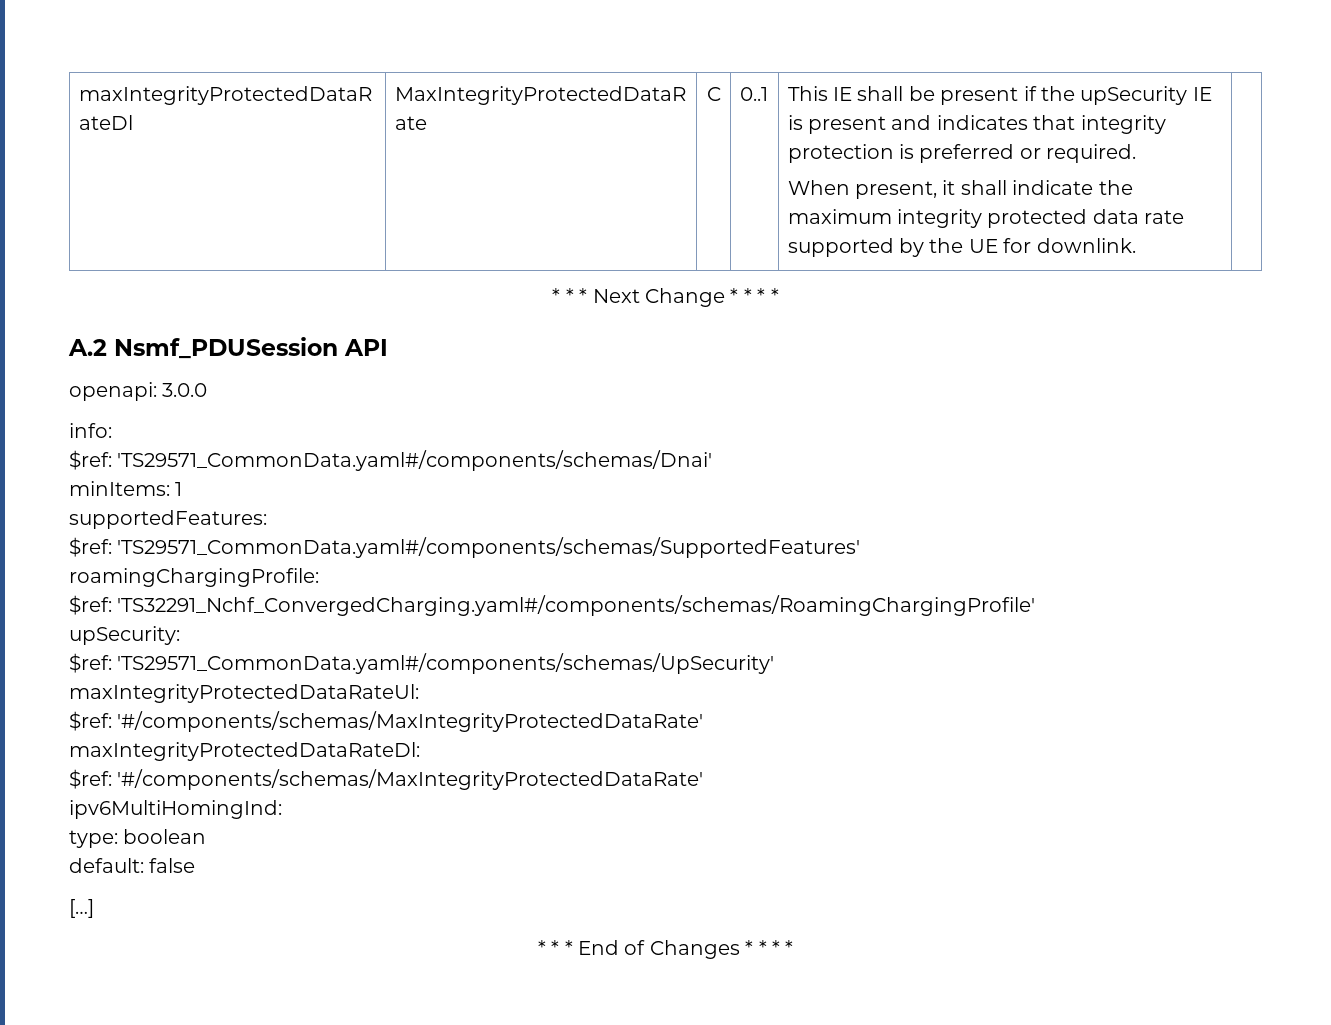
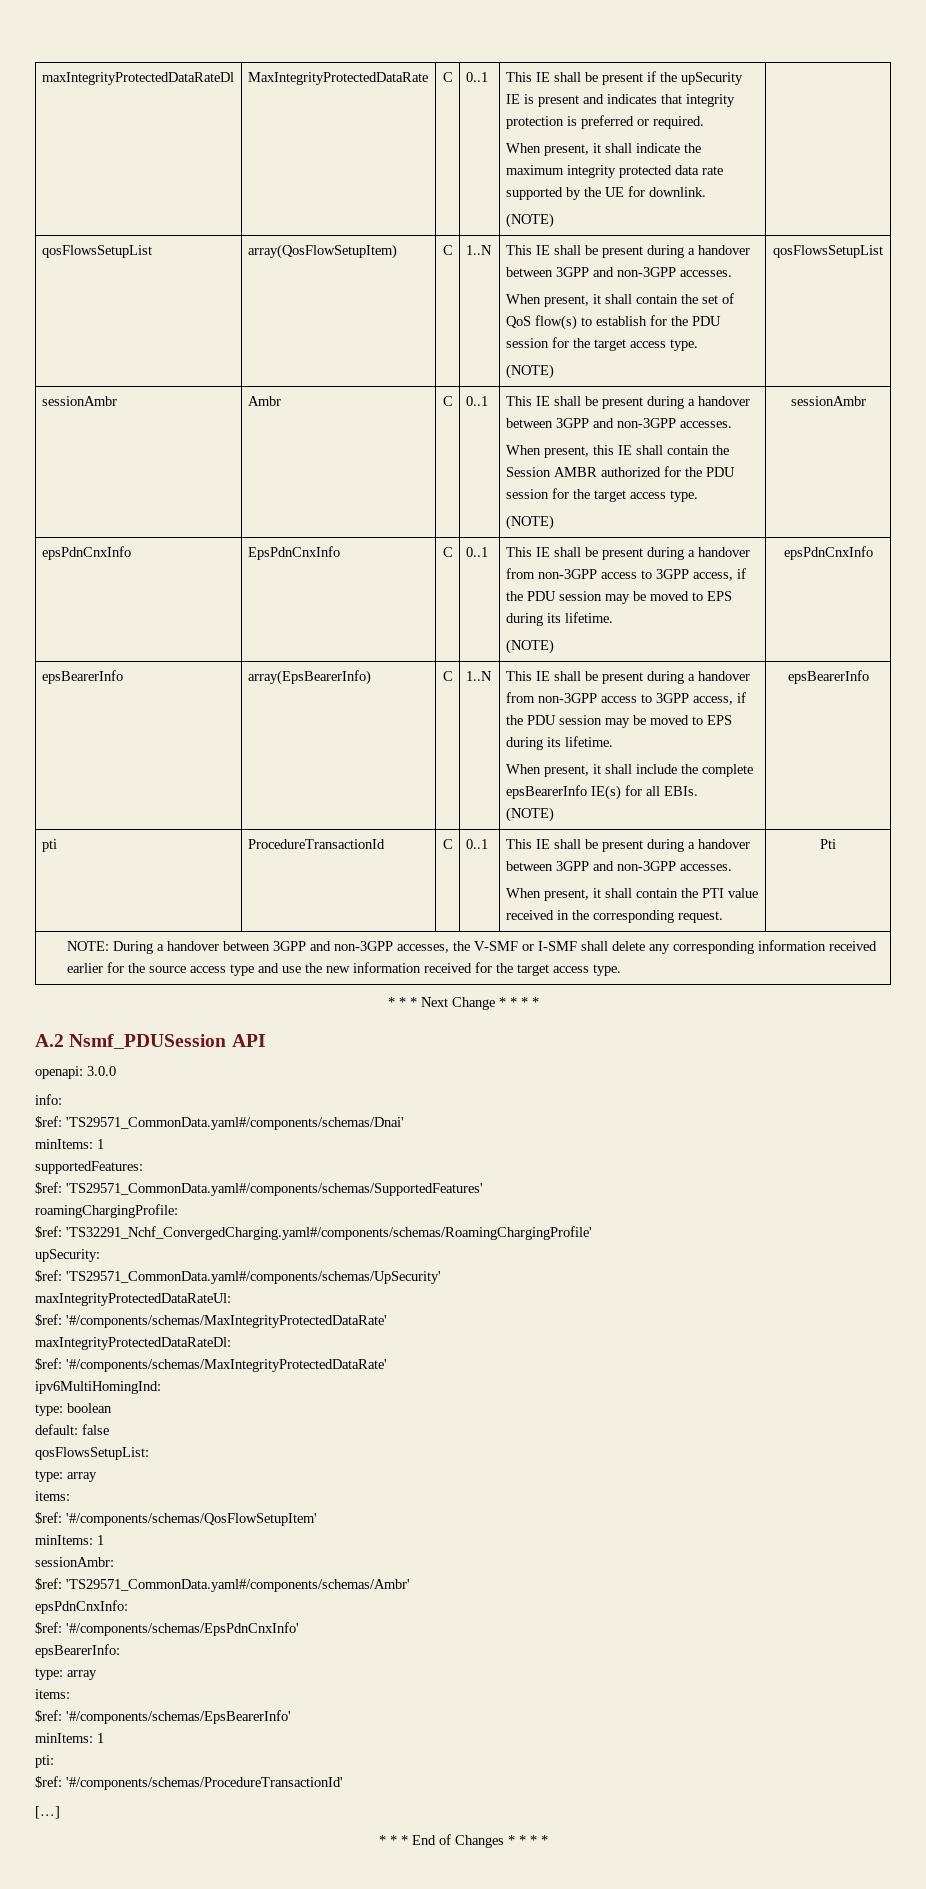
(1136, 245) | -> [505,213,554,228] [41,245,152,258] [247,244,397,259] [442,245,453,255] [465,245,492,255] [505,245,750,258] [505,267,732,277] [505,293,734,307] [505,315,721,330] [505,337,698,351] [505,364,554,379] [773,245,883,258] [41,396,117,406] [247,396,281,406] [442,396,453,406] [465,396,488,406] [505,396,750,409] [505,418,732,428] [505,445,729,458] [505,466,735,477] [505,488,698,502] [505,515,554,530] [790,396,866,406] [41,546,131,560] [247,546,340,560] [442,547,453,557] [465,547,488,557] [505,547,750,560] [505,568,746,581] [505,591,732,604] [505,612,613,626] [505,639,554,654] [783,546,873,560] [41,670,123,684] [247,670,371,685] [442,671,453,681] [465,671,492,681] [505,671,750,684] [505,692,746,705] [505,715,732,728] [505,736,613,750] [505,764,753,777] [505,785,698,800] [505,807,554,822] [787,670,869,684] [41,839,57,852] [247,839,385,849] [442,839,453,849] [465,839,488,849] [505,839,750,852] [505,861,732,871] [505,888,758,901] [505,910,723,923] [820,839,836,849] [66,940,877,954] [66,962,621,976] // (NOTE) | // qosFlowsSetupList | array(QosFlowSetupItem) | C | 1..N | This IE shall be present during a handover between 3GPP and non-3GPP accesses. // When present, it shall contain the set of QoS flow(s) to establish for the PDU session for the target access type. // (NOTE) | qosFlowsSetupList // sessionAmbr | Ambr | C | 0..1 | This IE shall be present during a handover between 3GPP and non-3GPP accesses. // When present, this IE shall contain the Session AMBR authorized for the PDU session for the target access type. // (NOTE) | sessionAmbr // epsPdnCnxInfo | EpsPdnCnxInfo | C | 0..1 | This IE shall be present during a handover from non-3GPP access to 3GPP access, if the PDU session may be moved to EPS during its lifetime. // (NOTE) | epsPdnCnxInfo // epsBearerInfo | array(EpsBearerInfo) | C | 1..N | This IE shall be present during a handover from non-3GPP access to 3GPP access, if the PDU session may be moved to EPS during its lifetime. // When present, it shall include the complete epsBearerInfo IE(s) for all EBIs. // (NOTE) | epsBearerInfo // pti | ProcedureTransactionId | C | 0..1 | This IE shall be present during a handover between 3GPP and non-3GPP accesses. // When present, it shall contain the PTI value received in the corresponding request. | Pti // NOTE: During a handover between 3GPP and non-3GPP accesses, the V-SMF or I-SMF shall delete any corresponding information received earlier for the source access type and use the new information received for the target access type.
(196, 865) none -> [35,1447,149,1460] [35,1470,97,1482] [35,1491,70,1501] [35,1512,317,1526] [35,1535,104,1545] [35,1557,114,1567] [35,1578,410,1592] [35,1600,128,1614] [35,1622,299,1636] [35,1644,120,1658] [35,1668,97,1680] [35,1689,70,1699] [35,1710,291,1724] [35,1733,104,1743] [35,1755,54,1768] [35,1776,343,1790] // qosFlowsSetupList: // type: array // items: // $ref: '#/components/schemas/QosFlowSetupItem' // minItems: 1 // sessionAmbr: // $ref: 'TS29571_CommonData.yaml#/components/schemas/Ambr' // epsPdnCnxInfo: // $ref: '#/components/schemas/EpsPdnCnxInfo' // epsBearerInfo: // type: array // items: // $ref: '#/components/schemas/EpsBearerInfo' // minItems: 1 // pti: // $ref: '#/components/schemas/ProcedureTransactionId'

